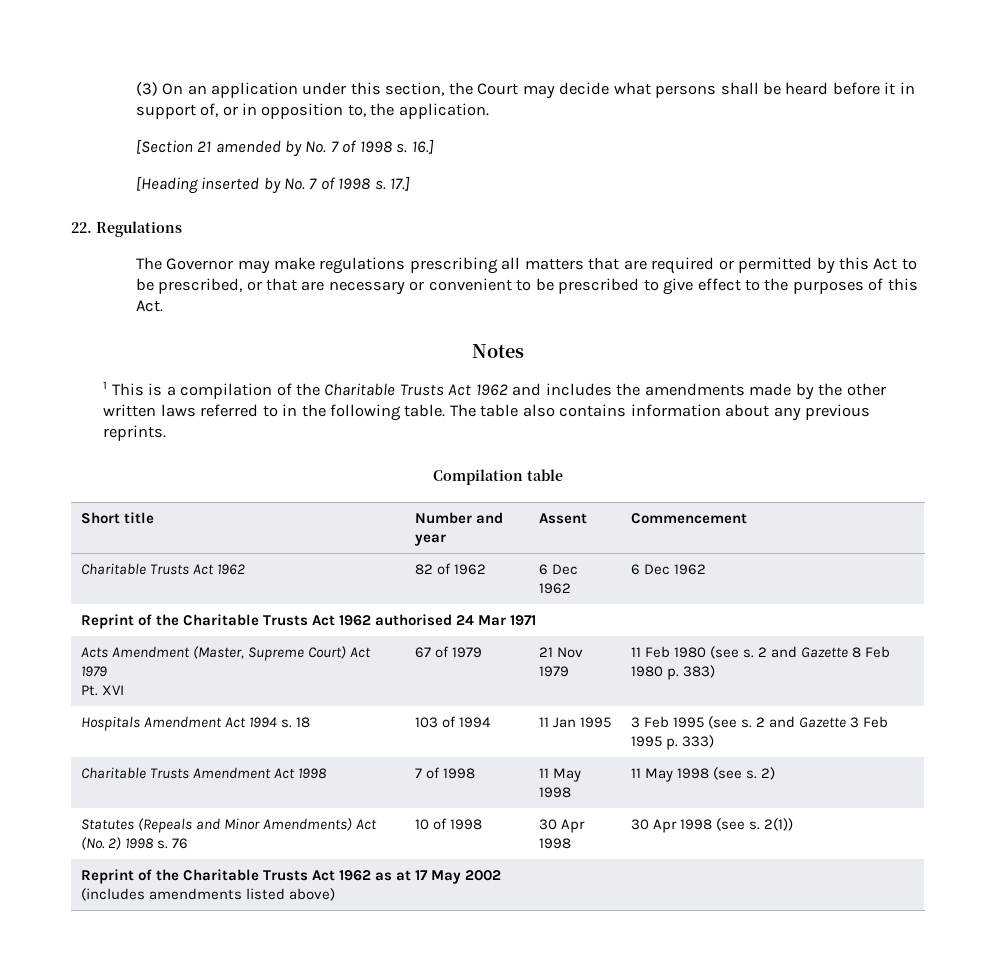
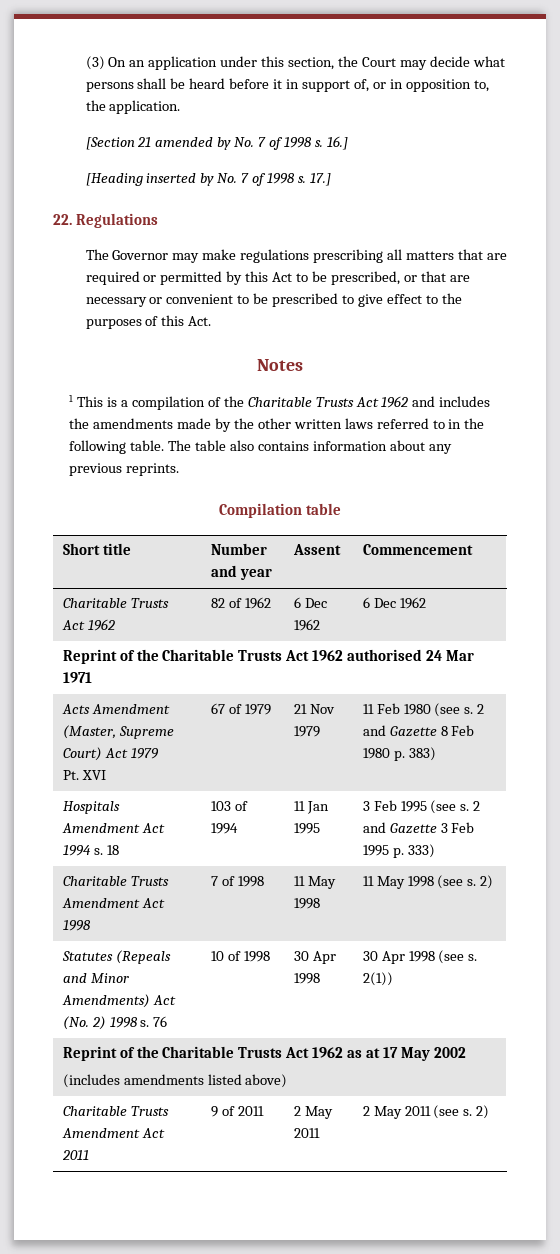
(335, 894) none -> [62,1106,169,1116] [61,1128,165,1138] [61,1150,89,1160] [210,1106,264,1117] [293,1106,333,1119] [293,1128,320,1138] [362,1105,490,1119] // Charitable Trusts Amendment Act 2011 | 9 of 2011 | 2 May 2011 | 2 May 2011 (see s. 2)

